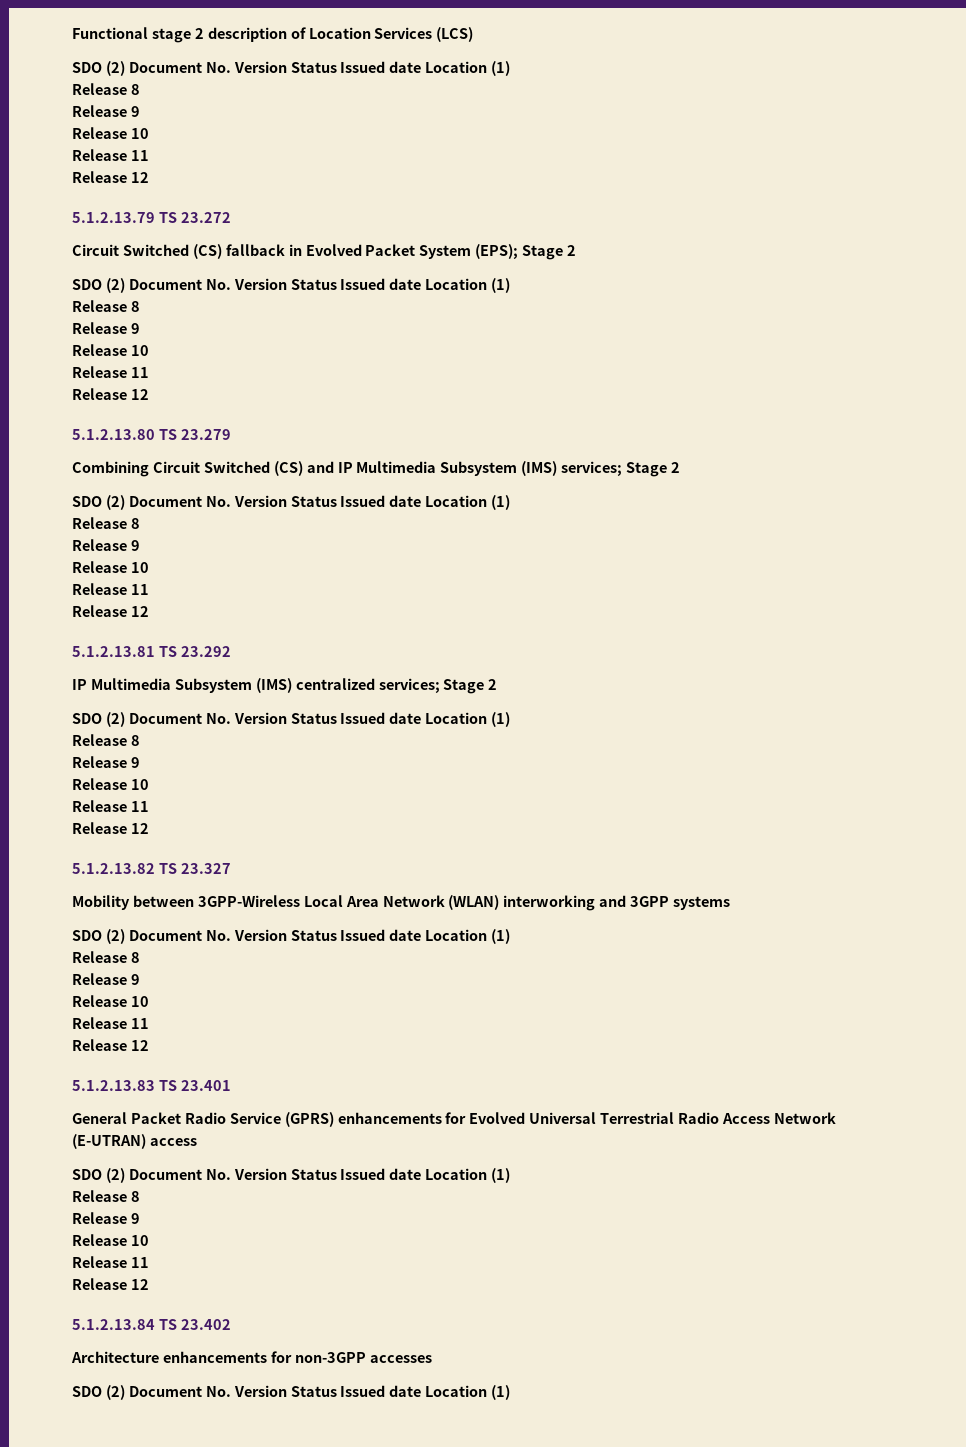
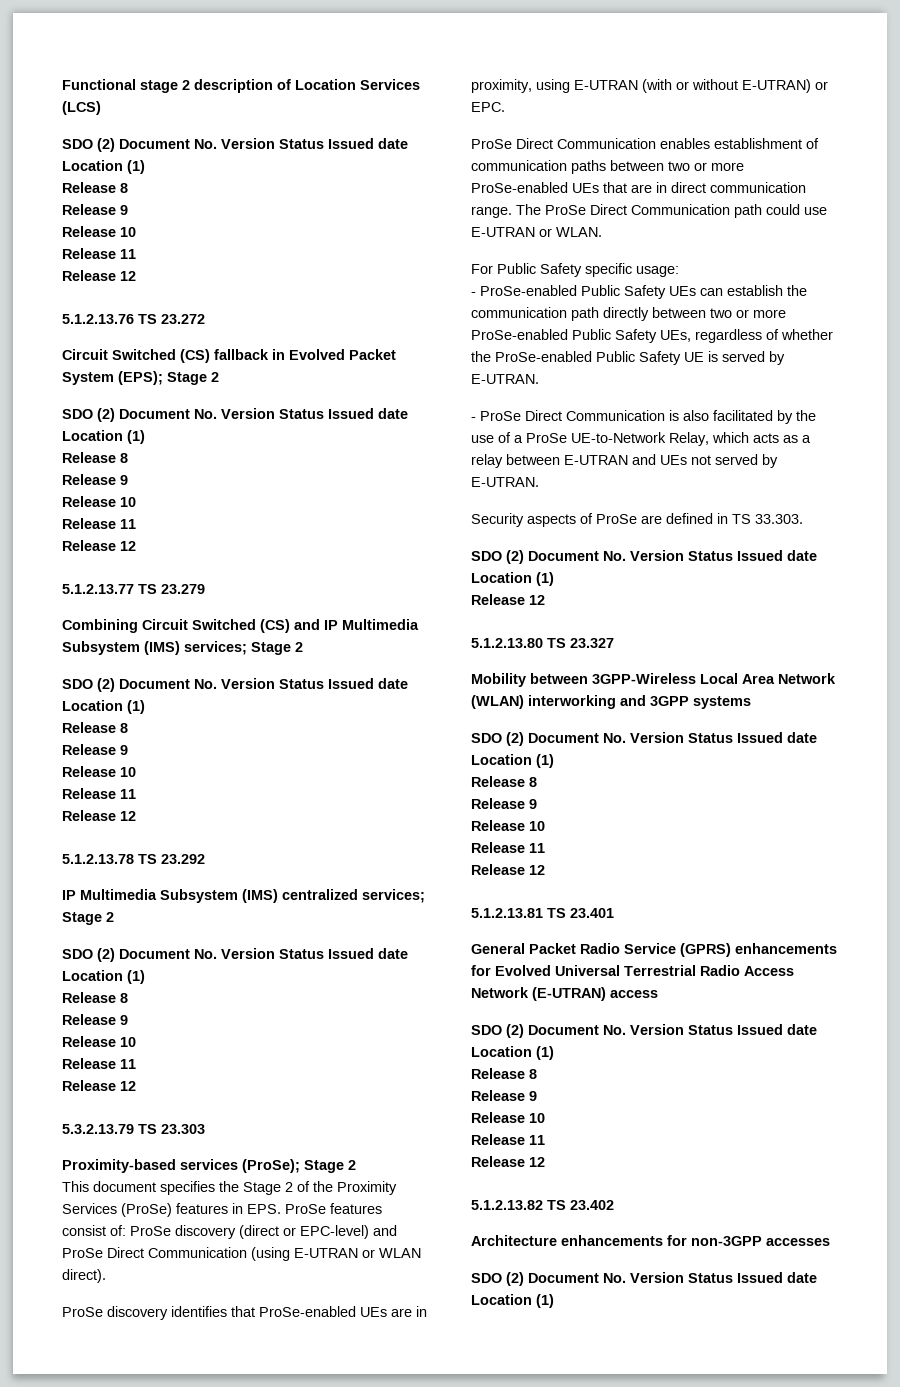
[72,212,155,223] 5.1.2.13.79 -> [62,314,134,324] 5.1.2.13.76
[72,429,155,440] 5.1.2.13.80 -> [62,584,134,594] 5.1.2.13.77
[72,646,155,657] 5.1.2.13.81 -> [62,854,134,864] 5.1.2.13.78
[72,863,155,874] 5.1.2.13.82 -> [62,1124,205,1134] [62,1159,356,1173] [62,1181,397,1195] [62,1203,382,1217] [62,1225,397,1239] [62,1247,421,1261] [62,1269,106,1283] [62,1306,427,1320] [471,79,828,93] [471,102,505,112] [471,138,819,149] [471,160,744,174] [471,182,806,193] [471,204,827,218] [471,227,602,237] [471,263,679,277] [471,285,807,299] [471,307,786,321] [471,329,833,343] [471,351,785,365] [471,374,539,384] [471,410,816,424] [471,432,811,446] [471,454,778,468] [471,477,539,487] [471,513,803,527] [471,550,817,564] [471,572,554,586] [471,594,545,605] [471,638,543,648] 5.3.2.13.79 TS 23.303 // Proximity-based services (ProSe); Stage 2 // This document specifies the Stage 2 of the Proximity Services (ProSe) features in EPS. ProSe features consist of: ProSe discovery (direct or EPC-level) and ProSe Direct Communication (using E-UTRAN or WLAN direct). // ProSe discovery identifies that ProSe-enabled UEs are in proximity, using E-UTRAN (with or without E-UTRAN) or EPC. // ProSe Direct Communication enables establishment of communication paths between two or more ProSe-enabled UEs that are in direct communication range. The ProSe Direct Communication path could use E-UTRAN or WLAN. // For Public Safety specific usage: // - ProSe-enabled Public Safety UEs can establish the communication path directly between two or more ProSe-enabled Public Safety UEs, regardless of whether the ProSe-enabled Public Safety UE is served by E-UTRAN. // - ProSe Direct Communication is also facilitated by the use of a ProSe UE-to-Network Relay, which acts as a relay between E-UTRAN and UEs not served by E-UTRAN. // Security aspects of ProSe are defined in TS 33.303. // SDO (2) Document No. Version Status Issued date Location (1) // Release 12 // 5.1.2.13.80
[72,1080,155,1091] 5.1.2.13.83 -> [471,908,543,918] 5.1.2.13.81
[72,1319,155,1330] 5.1.2.13.84 -> [471,1200,543,1210] 5.1.2.13.82

